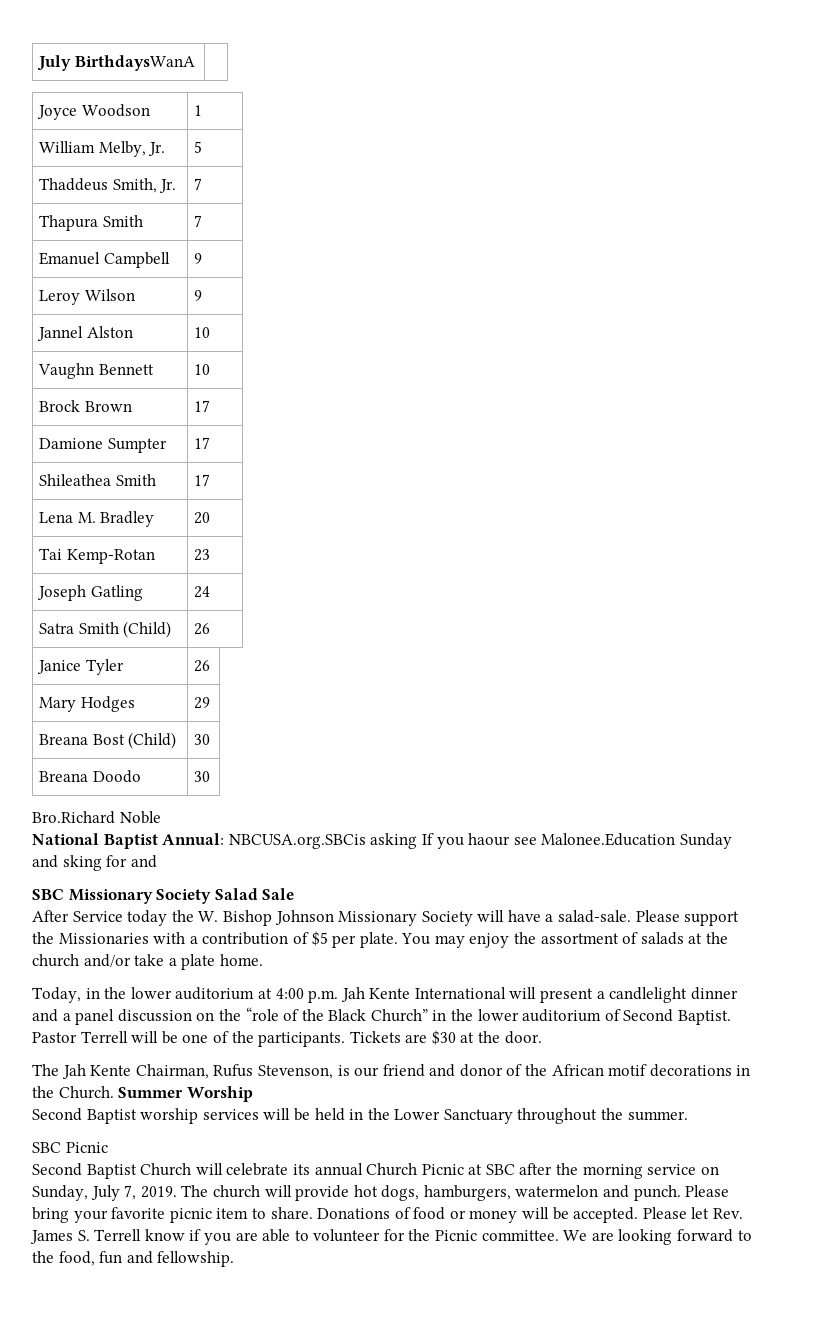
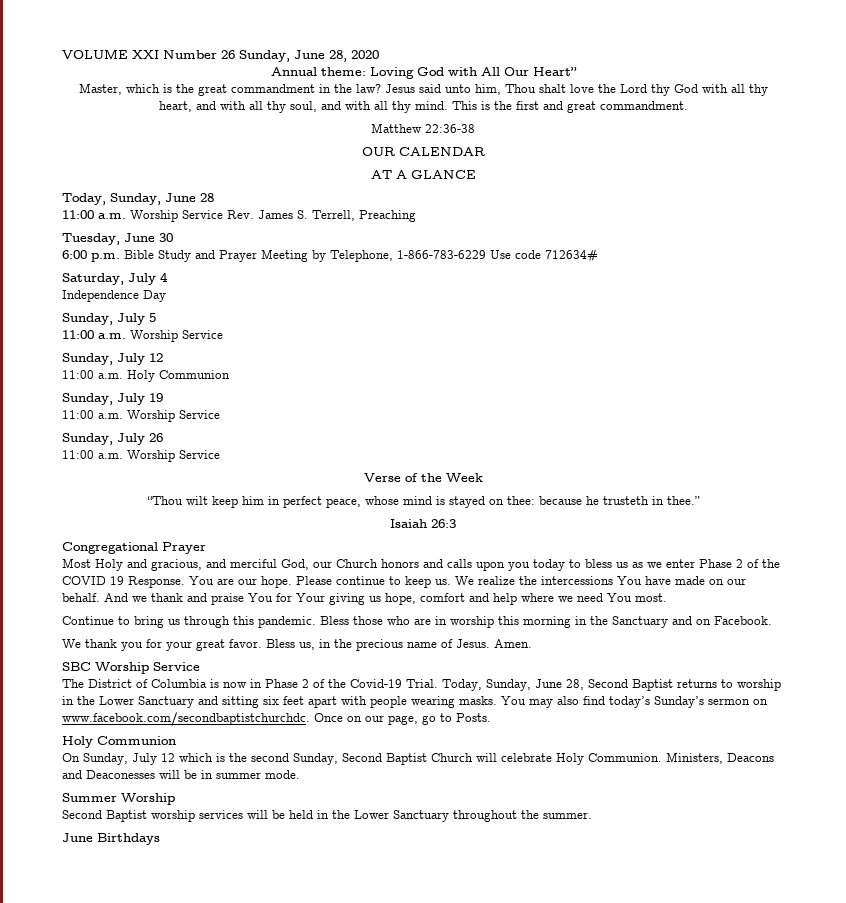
[37,55,195,71] [37,104,150,120] [194,105,203,116] [39,141,166,157] [194,141,203,153] [39,178,177,193] [194,178,203,190] [39,215,143,231] [194,215,203,227] [39,252,170,268] [194,253,203,264] [39,289,135,305] [194,290,203,301] [37,326,133,341] [194,327,211,338] [38,363,154,379] [194,364,211,375] [39,400,132,412] [194,400,211,412] [39,438,167,453] [194,437,211,449] [39,474,156,486] [194,474,211,486] [39,511,155,527] [194,512,211,524] [39,548,155,564] [194,549,211,561] [37,585,143,601] [194,586,211,598] [39,621,172,638] [194,623,211,635] [37,659,124,675] [194,660,211,672] [39,696,135,712] [194,697,211,709] [39,732,177,749] [194,734,211,745] [39,770,141,783] [194,771,211,782] [32,811,161,824] [32,833,732,849] [32,855,157,871] [32,888,295,904] [32,910,740,926] [32,931,729,948] [32,954,263,970] [32,987,738,1003] [32,1007,732,1025] [32,1030,542,1047] [32,1064,751,1079] [32,1086,114,1099] July BirthdaysWanA | // Joyce Woodson | 1 // William Melby, Jr. | 5 // Thaddeus Smith, Jr. | 7 // Thapura Smith | 7 // Emanuel Campbell | 9 // Leroy Wilson | 9 // Jannel Alston | 10 // Vaughn Bennett | 10 // Brock Brown | 17 // Damione Sumpter | 17 // Shileathea Smith | 17 // Lena M. Bradley | 20 // Tai Kemp-Rotan | 23 // Joseph Gatling | 24 // Satra Smith (Child) | 26 // Janice Tyler | 26 // Mary Hodges | 29 // Breana Bost (Child) | 30 // Breana Doodo | 30 // Bro.Richard Noble // National Baptist Annual: NBCUSA.org.SBCis asking If you haour see Malonee.Education Sunday and sking for and // SBC Missionary Society Salad Sale // After Service today the W. Bishop Johnson Missionary Society will have a salad-sale. Please support the Missionaries with a contribution of $5 per plate. You may enjoy the assortment of salads at the church and/or take a plate home. // Today, in the lower auditorium at 4:00 p.m. Jah Kente International will present a candlelight dinner and a panel discussion on the “role of the Black Church” in the lower auditorium of Second Baptist. Pastor Terrell will be one of the participants. Tickets are $30 at the door. // The Jah Kente Chairman, Rufus Stevenson, is our friend and donor of the African motif decorations in the Church. -> [62,49,379,62] [270,67,577,79] [78,83,768,96] [158,101,688,113] [371,123,475,133] [361,147,485,156] [370,170,476,179] [62,193,214,205] [62,210,416,222] [62,233,173,245] [62,249,598,263] [62,272,168,285] [62,290,166,302] [62,313,156,325] [62,330,223,342] [62,353,163,365] [62,370,230,382] [62,393,163,405] [62,410,220,422] [62,433,163,445] [62,450,220,462] [363,473,483,482] [146,496,700,508] [390,519,456,528] [62,542,206,554] [62,558,780,571] [62,576,746,588] [62,593,667,605] [62,616,772,628] [62,639,532,651] [62,662,200,674] [62,679,781,691] [62,696,768,708] [62,712,491,726] [62,736,176,748] [62,752,774,765] [62,770,300,779] VOLUME XXI Number 26 Sunday, June 28, 2020 // Annual theme: Loving God with All Our Heart” // Master, which is the great commandment in the law? Jesus said unto him, Thou shalt love the Lord thy God with all thy heart, and with all thy soul, and with all thy mind. This is the first and great commandment. // Matthew 22:36-38 // OUR CALENDAR // AT A GLANCE // Today, Sunday, June 28 // 11:00 a.m. Worship Service Rev. James S. Terrell, Preaching // Tuesday, June 30 // 6:00 p.m. Bible Study and Prayer Meeting by Telephone, 1-866-783-6229 Use code 712634# // Saturday, July 4 // Independence Day // Sunday, July 5 // 11:00 a.m. Worship Service // Sunday, July 12 // 11:00 a.m. Holy Communion // Sunday, July 19 // 11:00 a.m. Worship Service // Sunday, July 26 // 11:00 a.m. Worship Service // Verse of the Week // “Thou wilt keep him in perfect peace, whose mind is stayed on thee: because he trusteth in thee.” // Isaiah 26:3 // Congregational Prayer // Most Holy and gracious, and merciful God, our Church honors and calls upon you today to bless us as we enter Phase 2 of the COVID 19 Response. You are our hope. Please continue to keep us. We realize the intercessions You have made on our behalf. And we thank and praise You for Your giving us hope, comfort and help where we need You most. // Continue to bring us through this pandemic. Bless those who are in worship this morning in the Sanctuary and on Facebook. // We thank you for your great favor. Bless us, in the precious name of Jesus. Amen. // SBC Worship Service // The District of Columbia is now in Phase 2 of the Covid-19 Trial. Today, Sunday, June 28, Second Baptist returns to worship in the Lower Sanctuary and sitting six feet apart with people wearing masks. You may also find today’s Sunday’s sermon on www.facebook.com/secondbaptistchurchdc. Once on our page, go to Posts. // Holy Communion // On Sunday, July 12 which is the second Sunday, Second Baptist Church will celebrate Holy Communion. Ministers, Deacons and Deaconesses will be in summer mode. //
[32,1142,108,1153] [32,1163,719,1179] [32,1185,730,1201] [32,1207,744,1223] [30,1229,752,1245] [32,1251,235,1267] SBC Picnic // Second Baptist Church will celebrate its annual Church Picnic at SBC after the morning service on Sunday, July 7, 2019. The church will provide hot dogs, hamburgers, watermelon and punch. Please bring your favorite picnic item to share. Donations of food or money will be accepted. Please let Rev. James S. Terrell know if you are able to volunteer for the Picnic committee. We are looking forward to the food, fun and fellowship. -> [62,833,160,845] June Birthdays

